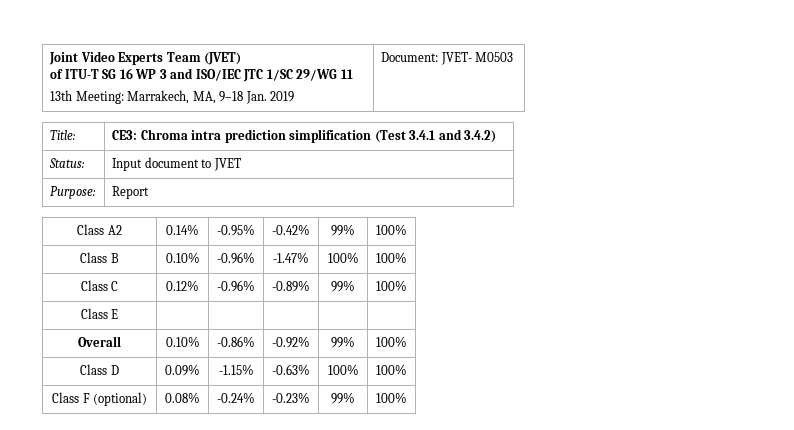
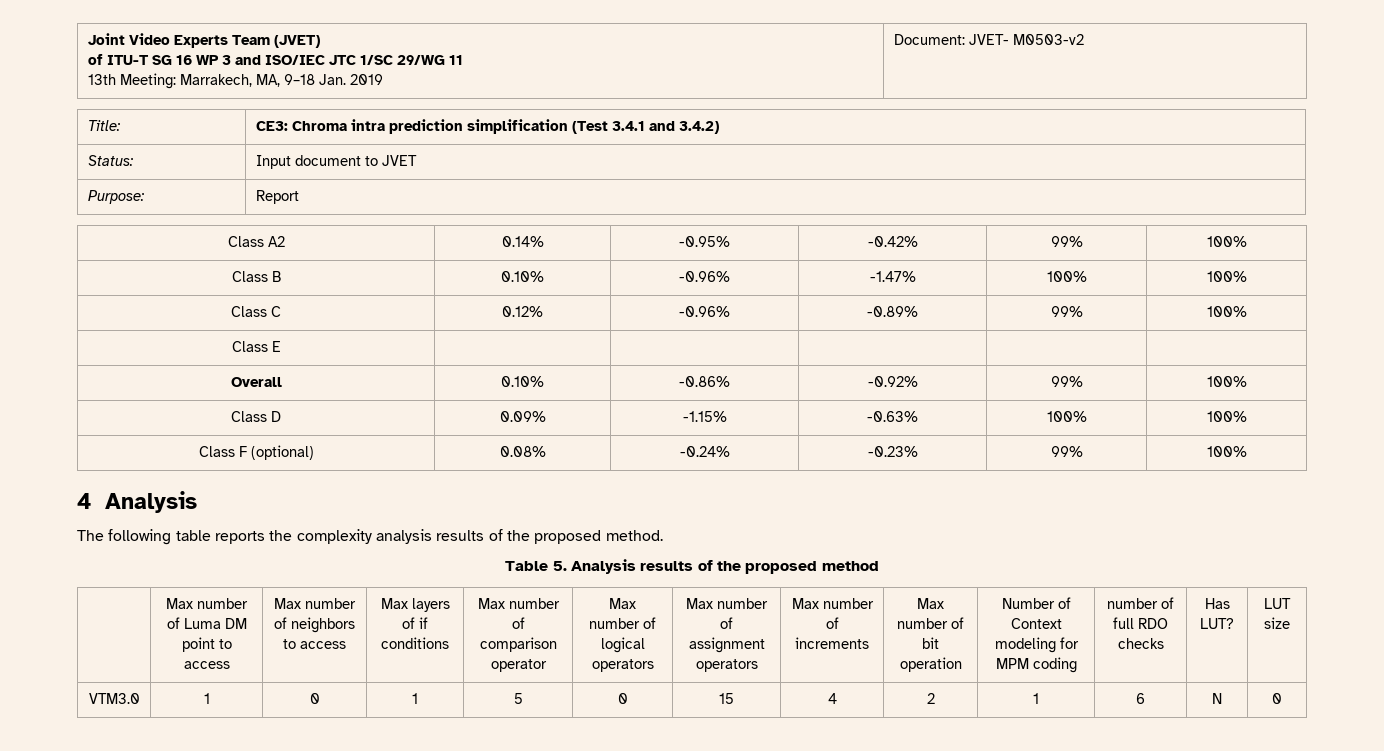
[475,52,514,62] M0503 -> [1012,34,1084,45] M0503-v2
(407, 397) none -> [77,491,197,513] [77,529,663,545] [505,559,879,574] [166,598,248,609] [166,617,247,629] [181,637,232,652] [183,661,230,669] [274,598,356,609] [274,617,355,633] [283,639,346,649] [380,598,450,612] [402,617,428,629] [381,637,449,649] [477,598,560,609] [511,617,525,629] [479,637,557,652] [490,659,547,672] [609,598,636,609] [589,617,656,629] [600,637,645,653] [591,659,654,672] [686,598,768,609] [720,617,733,629] [688,637,765,653] [695,659,758,672] [791,598,874,609] [825,617,839,629] [795,637,869,649] [917,598,944,609] [897,617,964,629] [922,637,939,649] [899,657,962,672] [1001,597,1071,609] [1010,618,1062,629] [994,637,1079,653] [995,657,1077,673] [1107,597,1174,609] [1113,617,1168,629] [1117,638,1164,649] [1204,598,1230,609] [1200,618,1234,629] [1264,598,1291,609] [1264,617,1290,629] [88,693,140,704] [203,693,210,704] [309,693,320,704] [412,693,418,704] [513,693,523,704] [617,693,628,704] [719,693,734,704] [827,693,837,704] [926,693,935,704] [1033,693,1039,704] [1136,693,1145,704] [1212,693,1222,704] [1272,693,1282,704] // 4 Analysis // The following table reports the complexity analysis results of the proposed method. // Table 5. Analysis results of the proposed method // | Max number of Luma DM point to access | Max number of neighbors to access | Max layers of if conditions | Max number of comparison operator | Max number of logical operators | Max number of assignment operators | Max number of increments | Max number of bit operation | Number of Context modeling for MPM coding | number of full RDO checks | Has LUT? | LUT size // VTM3.0 | 1 | 0 | 1 | 5 | 0 | 15 | 4 | 2 | 1 | 6 | N | 0

